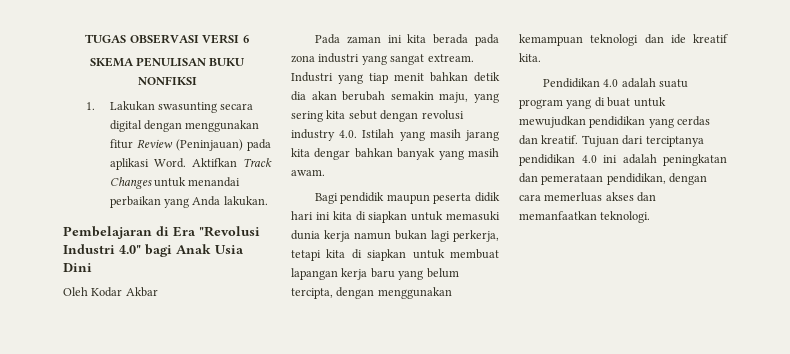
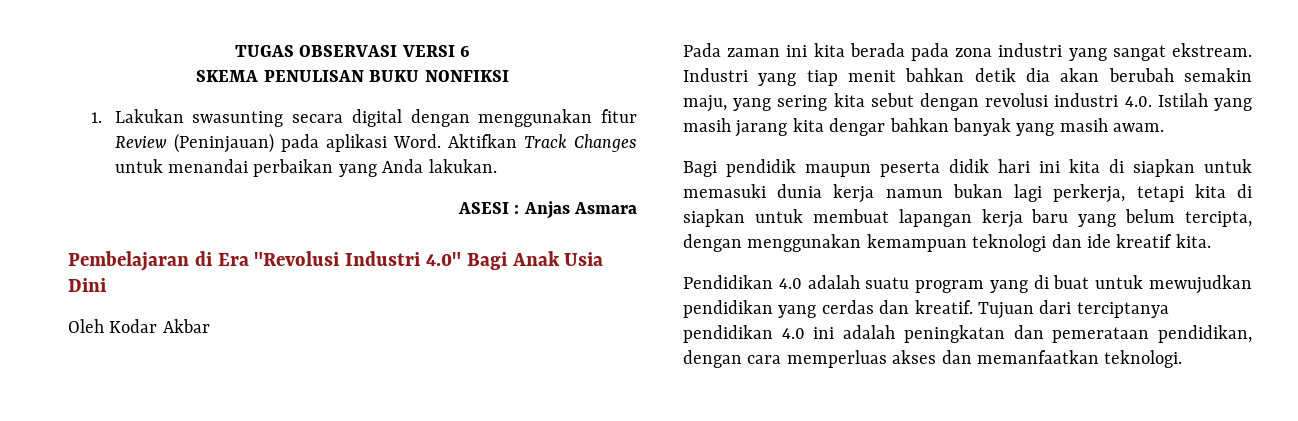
(268, 201) none -> [457,201,637,219] // ASESI : Anjas Asmara
[145,244,172,257] bagi -> [466,252,507,270] Bagi
[427,54,474,62] extream. -> [1172,43,1252,57] ekstream.
[291,129,335,141] industry -> [1054,93,1119,107] industri
[544,192,603,202] memerluas -> [786,350,887,368] memperluas

